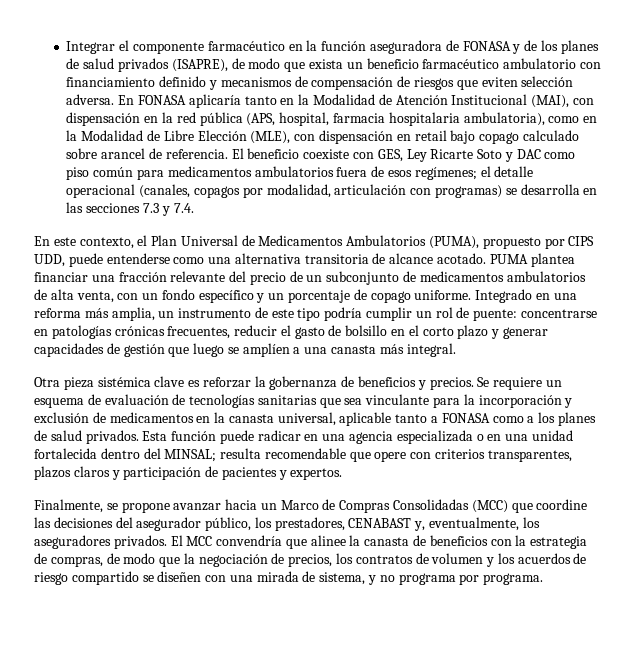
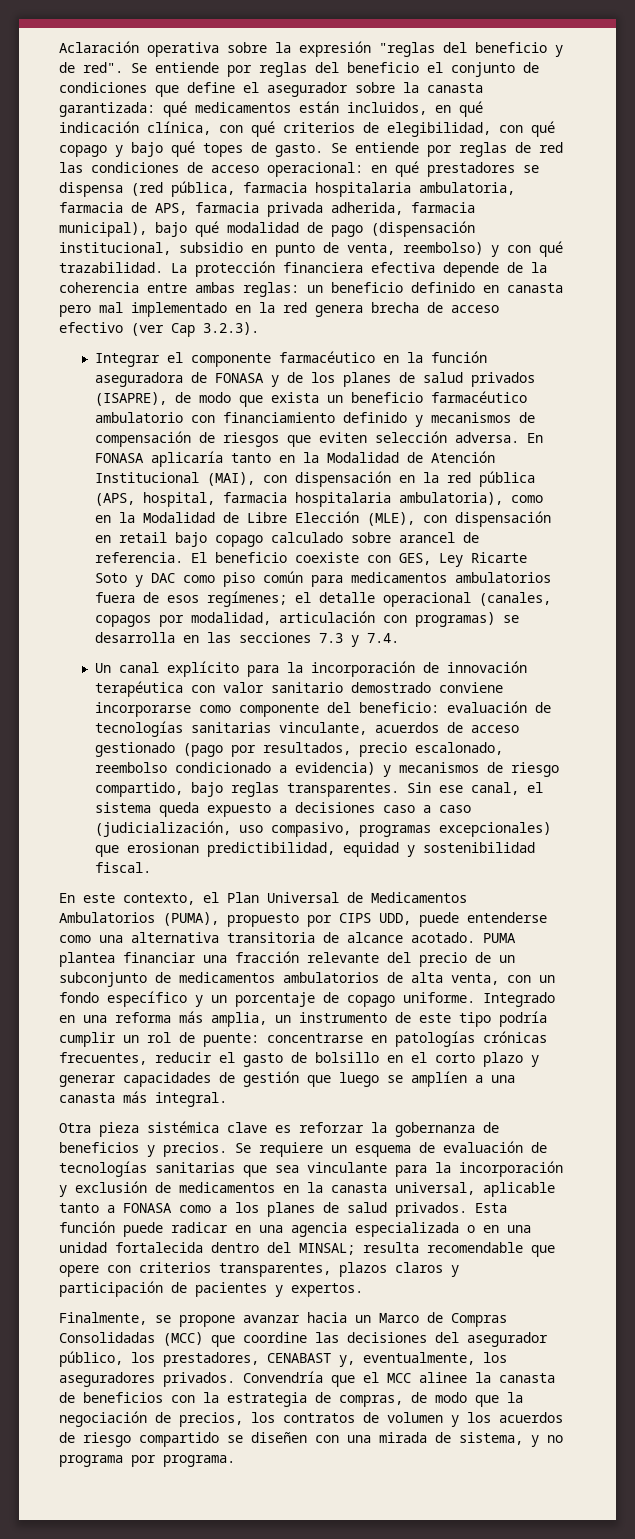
(66, 47) none -> [59,41,563,57] [59,62,539,77] [59,82,483,97] [59,101,483,117] [59,121,555,137] [59,141,563,157] [59,161,539,177] [59,181,515,197] [59,202,475,217] [59,221,475,237] [59,241,563,257] [59,261,547,277] [59,282,563,297] [59,302,499,317] [59,322,259,337] Aclaración operativa sobre la expresión "reglas del beneficio y de red". Se entiende por reglas del beneficio el conjunto de condiciones que define el asegurador sobre la canasta garantizada: qué medicamentos están incluidos, en qué indicación clínica, con qué criterios de elegibilidad, con qué copago y bajo qué topes de gasto. Se entiende por reglas de red las condiciones de acceso operacional: en qué prestadores se dispensa (red pública, farmacia hospitalaria ambulatoria, farmacia de APS, farmacia privada adherida, farmacia municipal), bajo qué modalidad de pago (dispensación institucional, subsidio en punto de venta, reembolso) y con qué trazabilidad. La protección financiera efectiva depende de la coherencia entre ambas reglas: un beneficio definido en canasta pero mal implementado en la red genera brecha de acceso efectivo (ver Cap 3.2.3). //
(194, 208) none -> [94,661,527,677] [94,681,503,697] [94,701,551,717] [94,721,519,737] [94,742,503,757] [94,762,559,777] [94,782,543,797] [94,802,471,817] [94,821,551,837] [94,842,535,857] [94,862,151,873] // Un canal explícito para la incorporación de innovación terapéutica con valor sanitario demostrado conviene incorporarse como componente del beneficio: evaluación de tecnologías sanitarias vinculante, acuerdos de acceso gestionado (pago por resultados, precio escalonado, reembolso condicionado a evidencia) y mecanismos de riesgo compartido, bajo reglas transparentes. Sin ese canal, el sistema queda expuesto a decisiones caso a caso (judicialización, uso compasivo, programas excepcionales) que erosionan predictibilidad, equidad y sostenibilidad fiscal.
[170,535,307,549] El MCC convendría que -> [243,1371,411,1387] Convendría que el MCC

